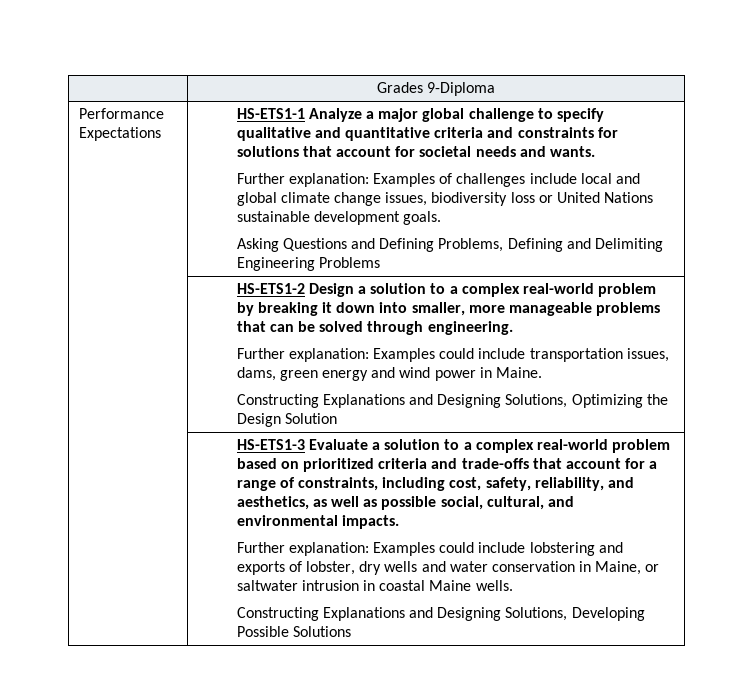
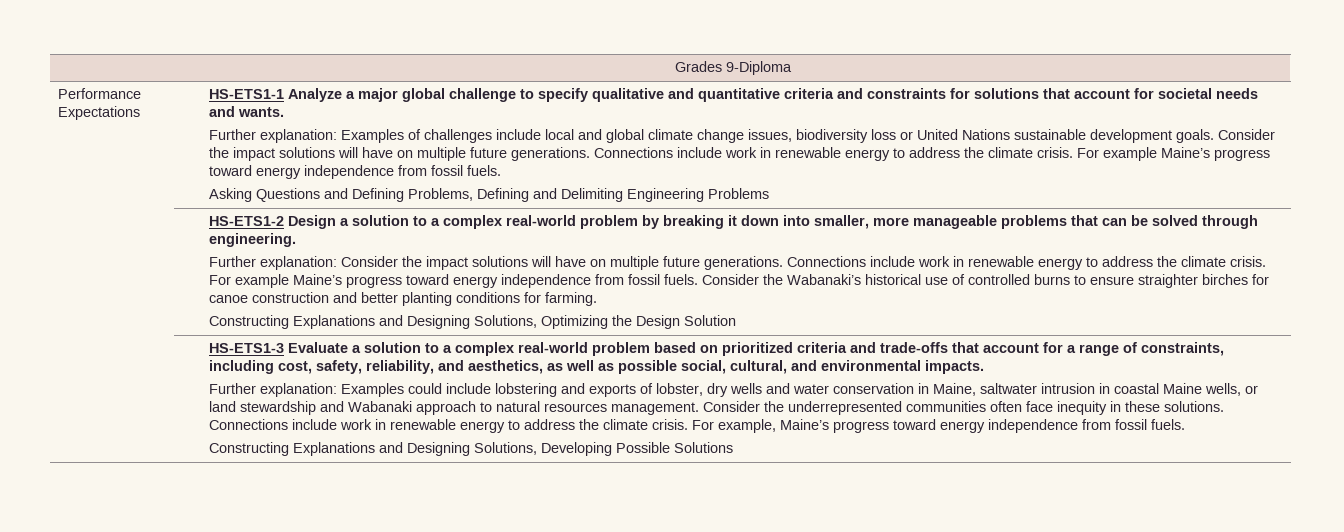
(441, 218) none -> [1217,129,1275,140] [208,147,1270,161] [208,165,501,179] Consider the impact solutions will have on multiple future generations. Connections include work in renewable energy to address the climate crisis. For example Maine’s progress toward energy independence from fossil fuels.
[372,348,669,362] [236,367,542,381] Examples could include transportation issues, dams, green energy and wind power in Maine. -> [340,256,1266,270] [208,274,1269,288] [208,292,597,306] Consider the impact solutions will have on multiple future generations. Connections include work in renewable energy to address the climate crisis. For example Maine’s progress toward energy independence from fossil fuels. Consider the Wabanaki’s historical use of controlled burns to ensure straighter birches for canoe construction and better planting conditions for farming.
[645,564,660,572] or -> (976, 389) none
[475,580,513,591] wells. -> [1204,383,1258,396] [208,401,1224,415] [208,419,1185,433] wells, or land stewardship and Wabanaki approach to natural resources management. Consider the underrepresented communities often face inequity in these solutions. Connections include work in renewable energy to address the climate crisis. For example, Maine’s progress toward energy independence from fossil fuels.

